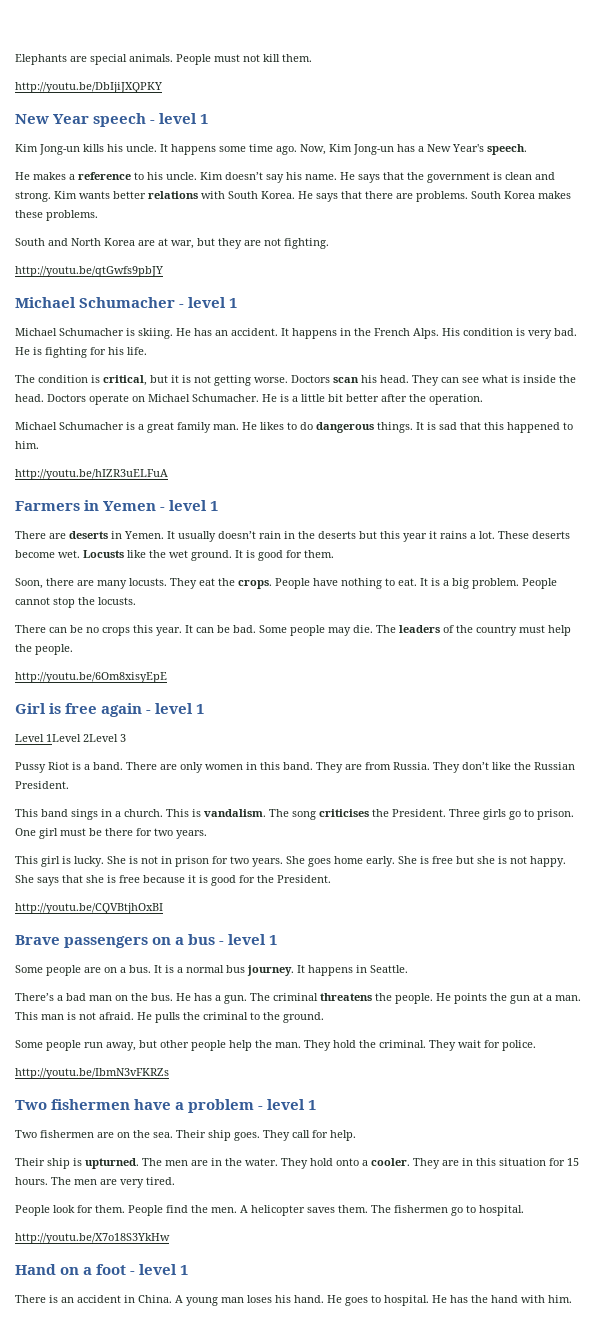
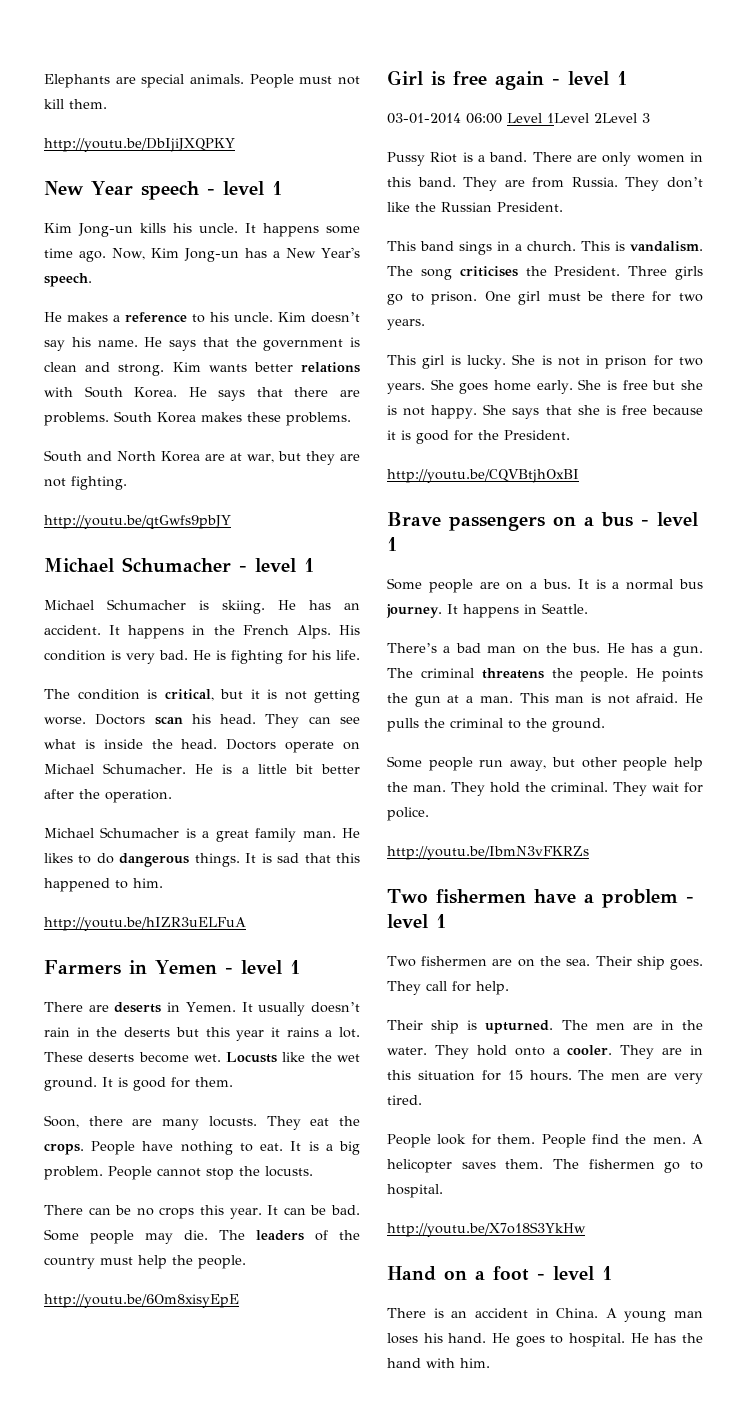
(205, 709) none -> [387,113,502,124] 03-01-2014 06:00

